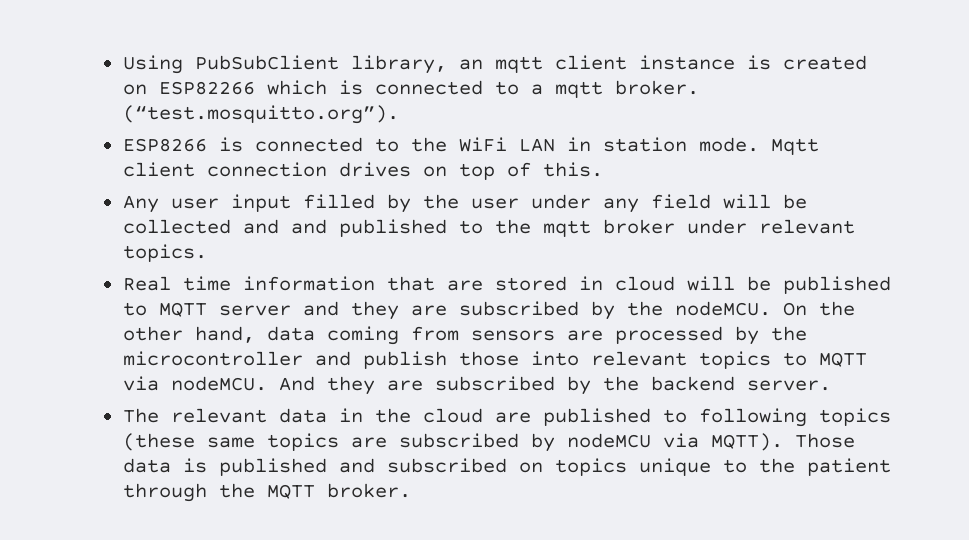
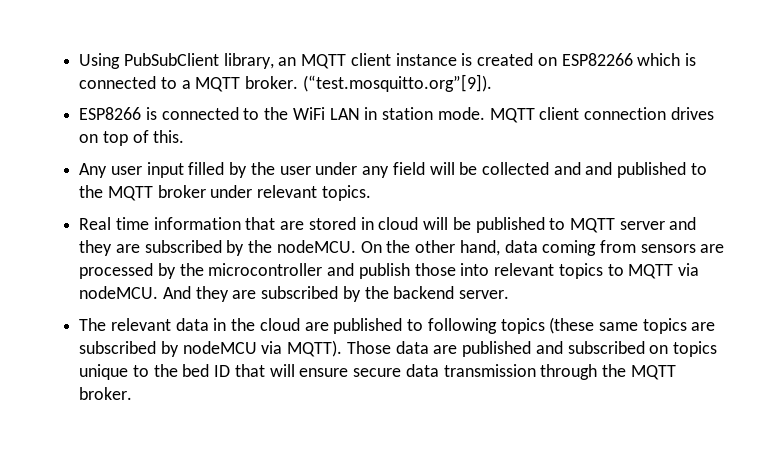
[494,56,543,73] mqtt -> [301,54,347,69] MQTT
[554,80,699,98] [122,105,399,124] mqtt broker. (“test.mosquitto.org”). -> [195,74,492,92] MQTT broker. (“test.mosquitto.org”[9]).
[770,138,819,155] Mqtt -> [489,108,535,123] MQTT
[542,220,591,237] mqtt -> [107,186,153,201] MQTT
[182,458,207,473] is -> [433,345,458,354] are
[806,458,891,476] patient -> [182,364,536,377] bed ID that will ensure secure data transmission

